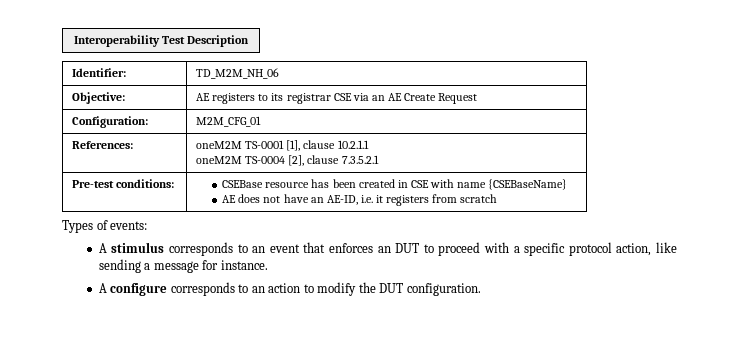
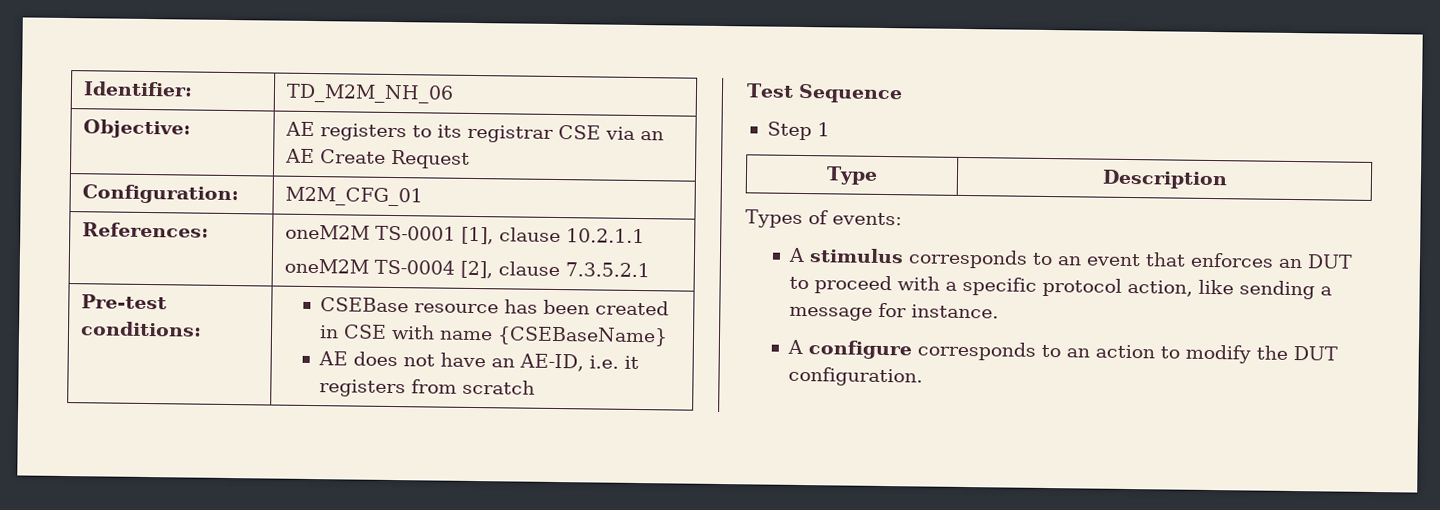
[73,35,250,47] Interoperability Test Description // -> (83, 89) none
(498, 198) none -> [746,83,903,104] [766,121,830,141] [826,166,879,185] [1101,169,1228,190] // Test Sequence // Step 1 // Type | Description

